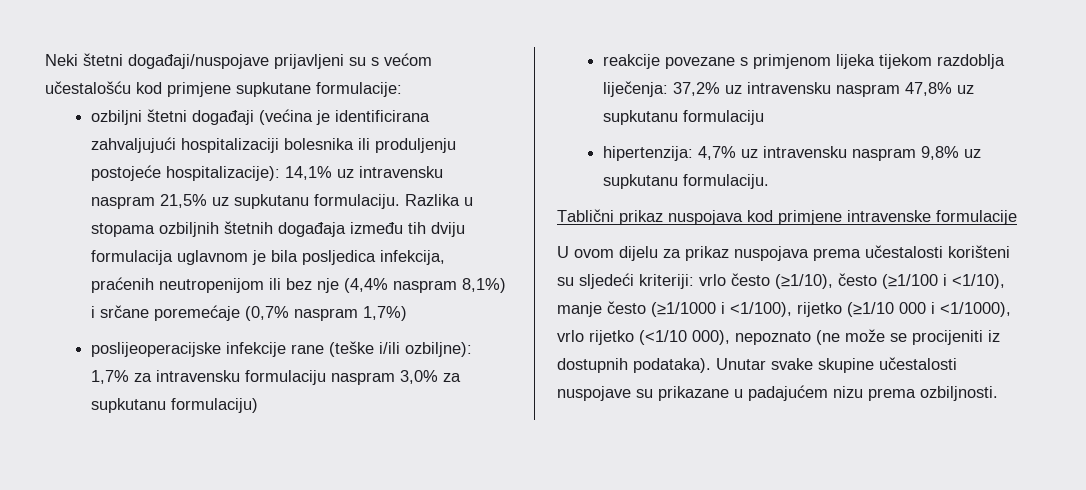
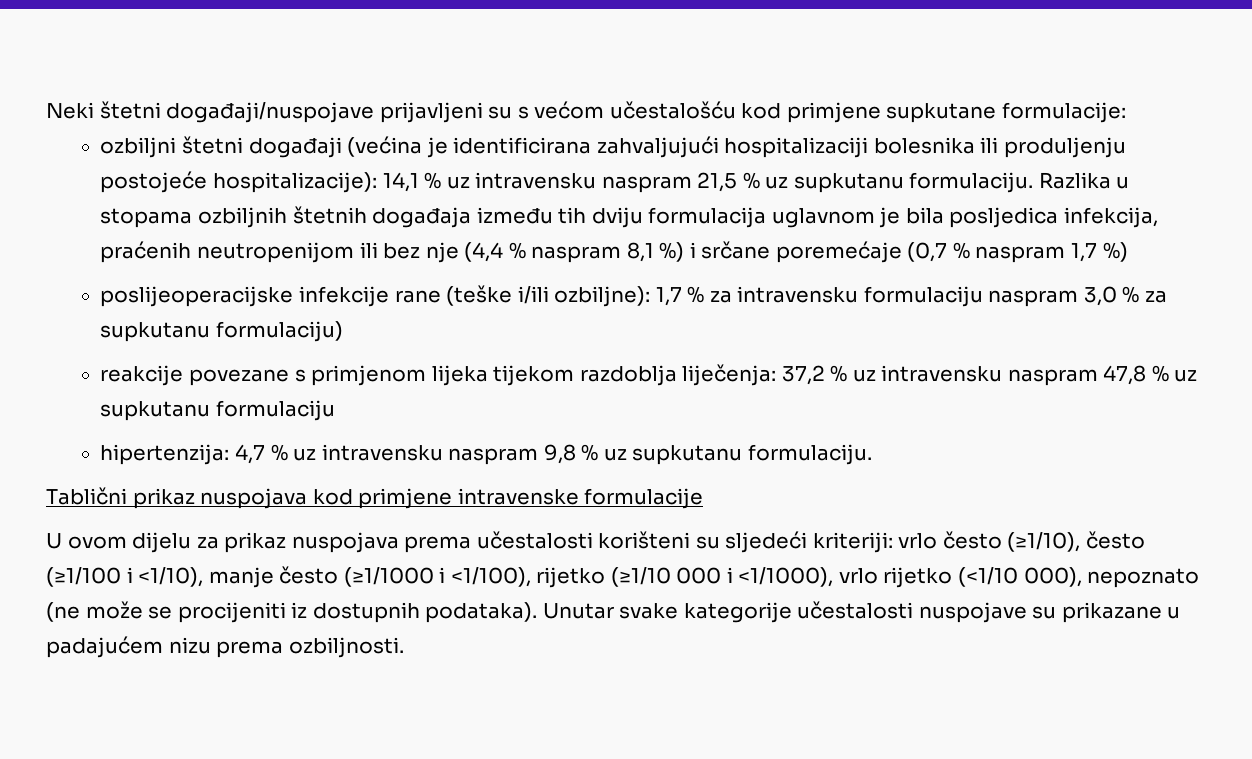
[284,166,443,180] [90,194,207,209] 14,1% uz intravensku naspram 21,5% -> [382,172,760,193] 14,1 % uz intravensku naspram 21,5 %
[343,278,506,293] [90,305,407,321] (4,4% naspram 8,1%) i srčane poremećaje (0,7% naspram 1,7%) -> [464,241,1128,263] (4,4 % naspram 8,1 %) i srčane poremećaje (0,7 % naspram 1,7 %)
[90,370,129,384] 1,7% -> [655,286,705,306] 1,7 %
[399,370,438,384] 3,0% -> [1083,286,1140,306] 3,0 %
[672,82,952,97] 37,2% uz intravensku naspram 47,8% -> [781,365,1169,386] 37,2 % uz intravensku naspram 47,8 %
[697,146,959,161] 4,7% uz intravensku naspram 9,8% -> [234,444,599,465] 4,7 % uz intravensku naspram 9,8 %
[818,358,874,373] skupine -> [683,602,792,623] kategorije

